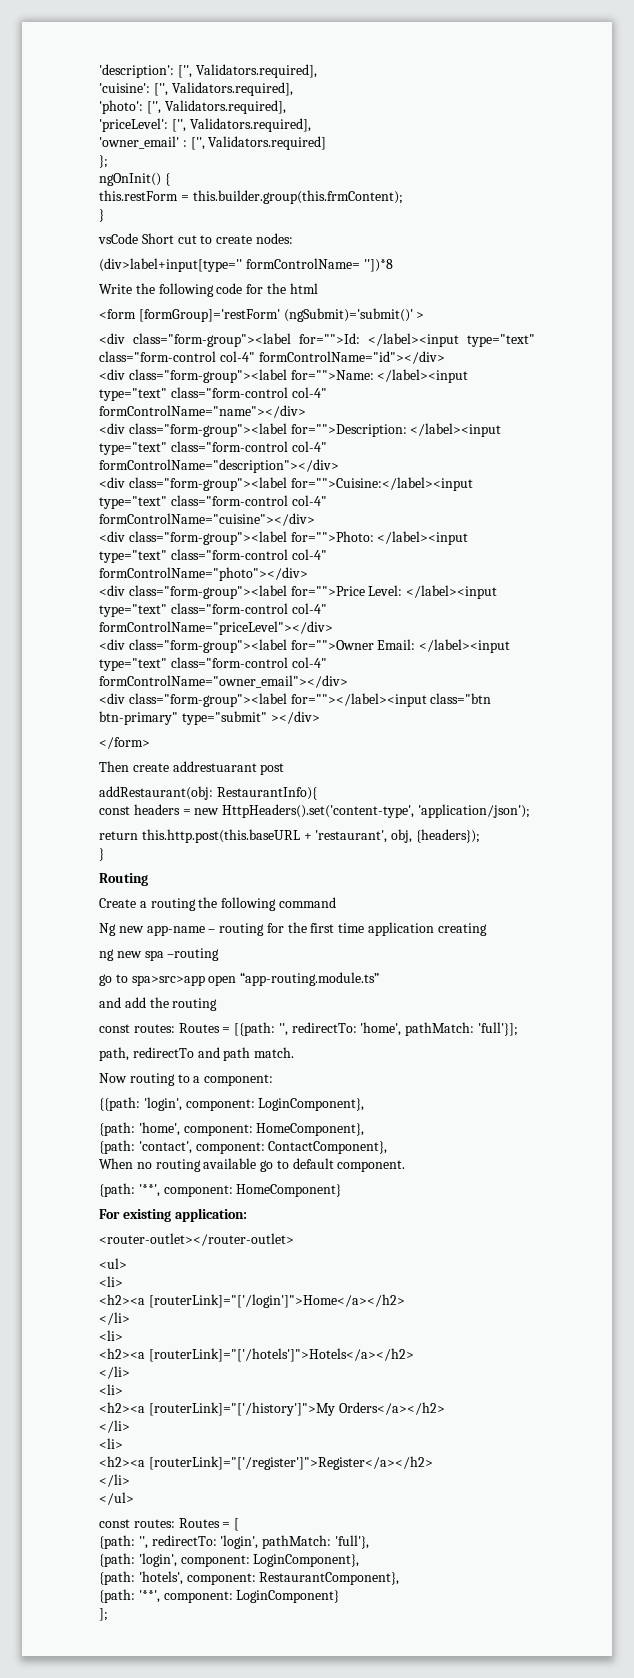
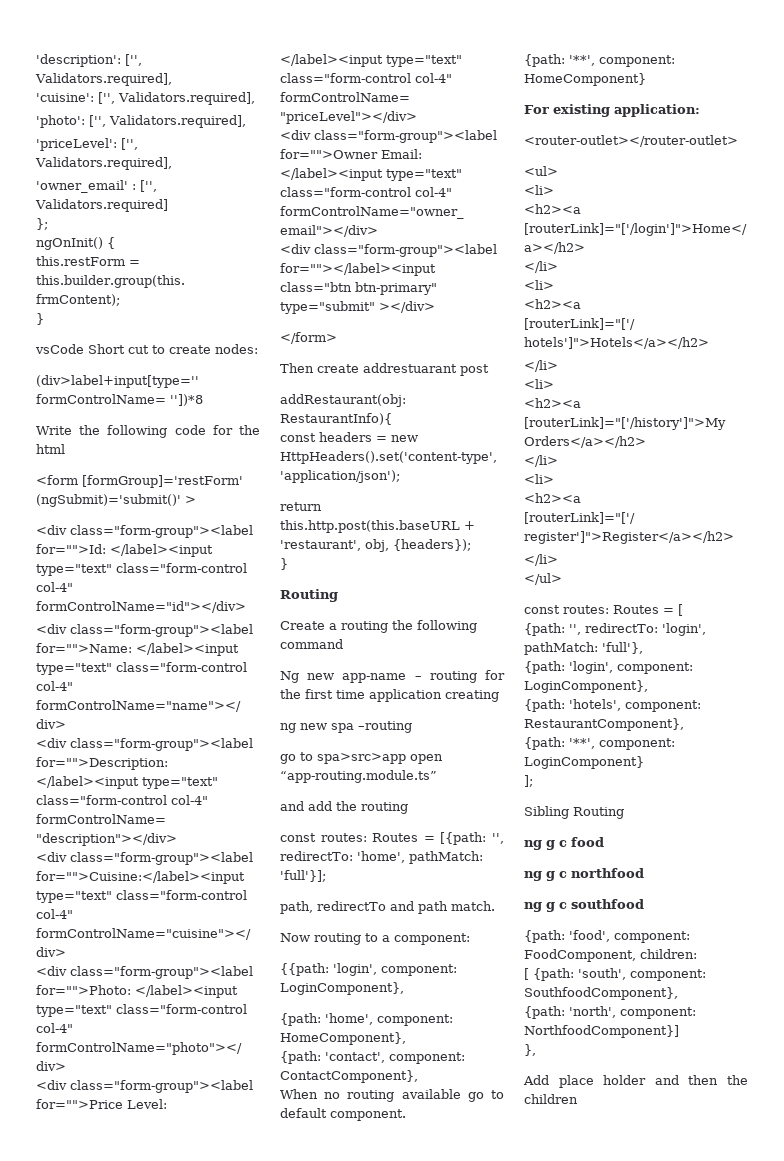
(108, 1614) none -> [524,806,624,819] [524,837,604,850] [524,868,644,881] [524,899,644,912] [524,930,690,943] [524,949,697,962] [524,968,706,981] [524,987,678,1000] [524,1006,696,1019] [524,1025,679,1038] [524,1044,536,1056] [523,1075,748,1088] [524,1094,578,1104] // Sibling Routing // ng g c food // ng g c northfood // ng g c southfood // {path: 'food', component: FoodComponent, children: // [ {path: 'south', component: SouthfoodComponent}, // {path: 'north', component: NorthfoodComponent}] // }, // Add place holder and then the children

